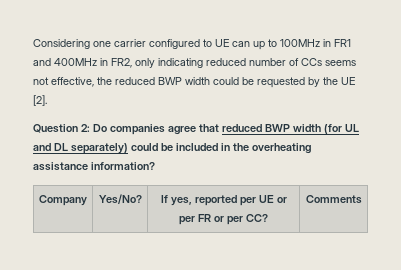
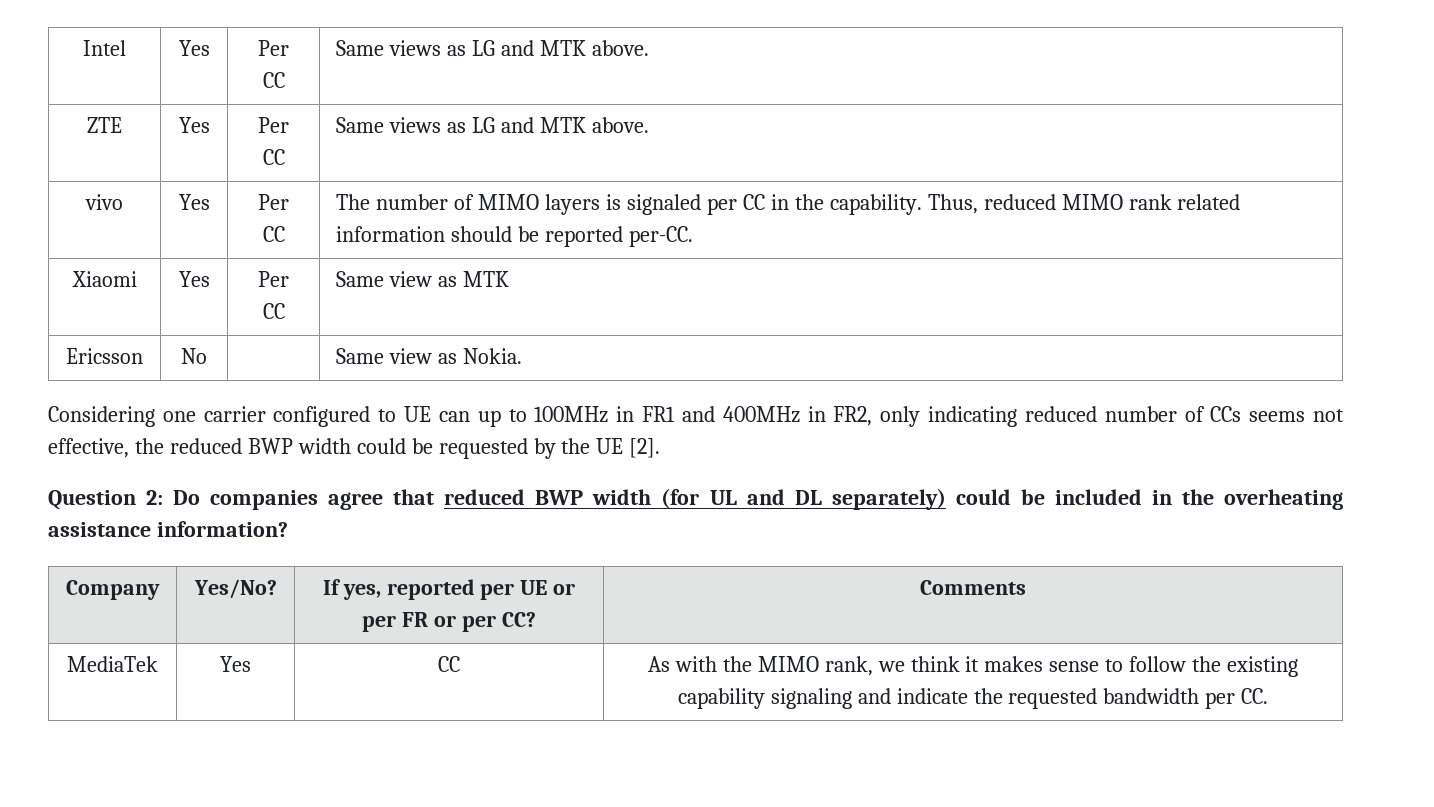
(33, 44) none -> [83,40,126,56] [178,40,210,56] [258,40,289,56] [262,72,285,88] [336,40,650,56] [87,117,122,133] [178,117,210,133] [258,117,289,133] [262,149,285,165] [336,117,650,133] [85,194,123,210] [178,194,210,210] [258,194,289,210] [262,226,285,242] [336,194,1241,215] [336,226,694,247] [71,271,137,287] [178,271,210,287] [258,271,289,287] [262,303,285,319] [336,271,510,287] [66,348,143,364] [181,348,207,364] [336,348,523,364] Intel | Yes | Per CC | Same views as LG and MTK above. // ZTE | Yes | Per CC | Same views as LG and MTK above. // vivo | Yes | Per CC | The number of MIMO layers is signaled per CC in the capability. Thus, reduced MIMO rank related information should be reported per-CC. // Xiaomi | Yes | Per CC | Same view as MTK // Ericsson | No | | Same view as Nokia. //
(362, 199) none -> [67,656,158,672] [220,656,252,672] [437,656,460,672] [647,656,1299,677] [677,688,1269,709] // MediaTek | Yes | CC | As with the MIMO rank, we think it makes sense to follow the existing capability signaling and indicate the requested bandwidth per CC.

